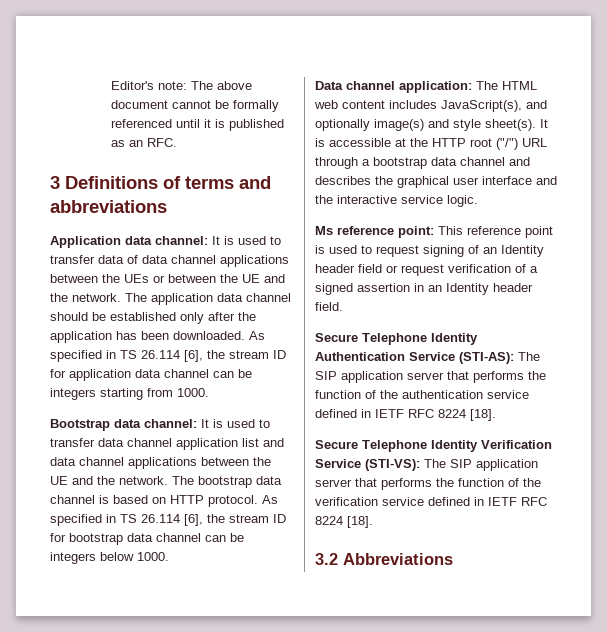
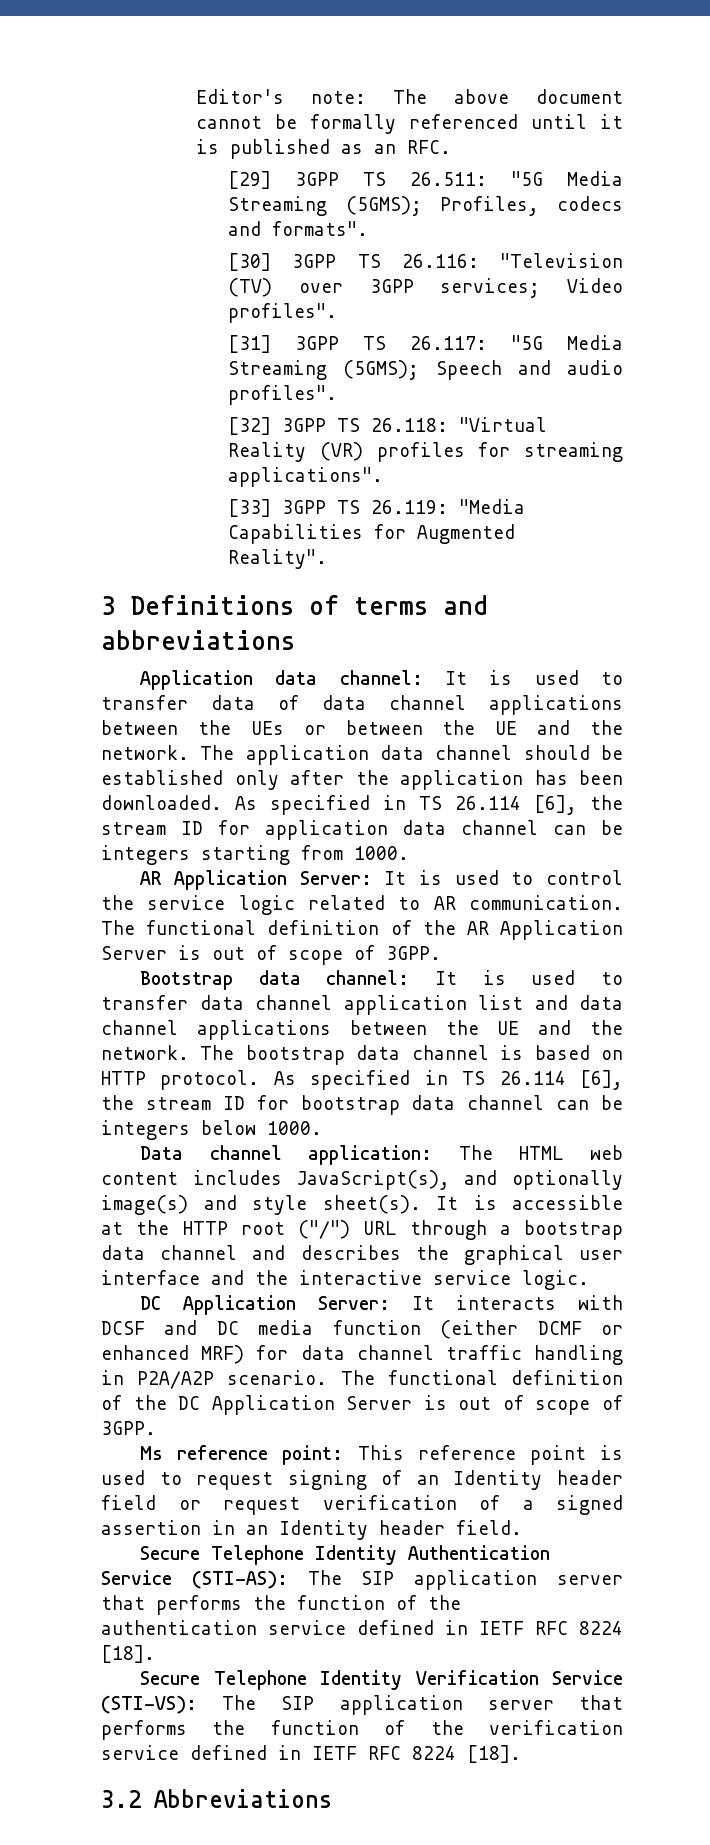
(177, 142) none -> [228,171,623,189] [228,196,623,216] [228,221,369,236] [228,253,623,271] [228,278,623,298] [228,303,338,323] [228,335,623,353] [228,360,623,380] [228,385,338,405] [228,417,548,435] [228,442,623,462] [228,467,384,487] [228,499,526,517] [228,524,516,544] [228,549,328,569] // [29] 3GPP TS 26.511: "5G Media Streaming (5GMS); Profiles, codecs and formats". // [30] 3GPP TS 26.116: "Television (TV) over 3GPP services; Video profiles". // [31] 3GPP TS 26.117: "5G Media Streaming (5GMS); Speech and audio profiles". // [32] 3GPP TS 26.118: "Virtual Reality (VR) profiles for streaming applications". // [33] 3GPP TS 26.119: "Media Capabilities for Augmented Reality".
(209, 392) none -> [140,870,624,890] [101,895,623,915] [101,920,623,940] [101,945,441,965] // AR Application Server: It is used to control the service logic related to AR communication. The functional definition of the AR Application Server is out of scope of 3GPP.
(478, 201) none -> [140,1295,623,1315] [101,1320,623,1339] [101,1345,623,1365] [101,1370,623,1389] [101,1395,623,1415] [101,1421,156,1435] // DC Application Server: It interacts with DCSF and DC media function (either DCMF or enhanced MRF) for data channel traffic handling in P2A/A2P scenario. The functional definition of the DC Application Server is out of scope of 3GPP.

